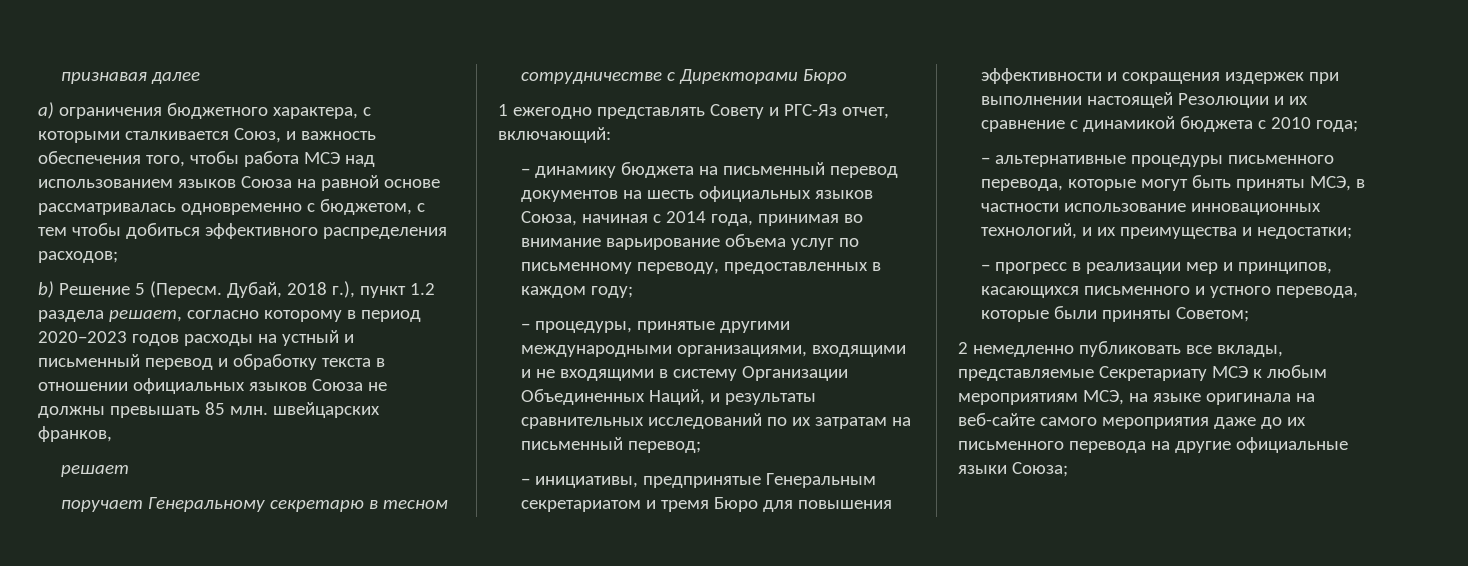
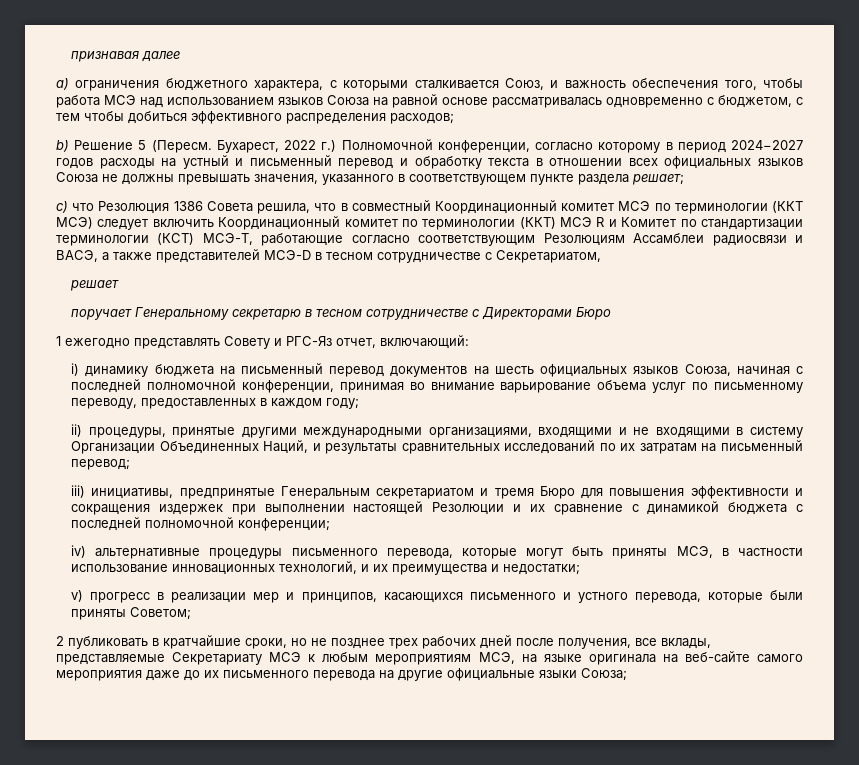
[226,281,435,298] [38,310,182,322] Дубай, 2018 г.), пункт 1.2 раздела решает, -> [216,139,530,153] Бухарест, 2022 г.) Полномочной конференции,
[38,331,127,343] 2020−2023 -> [731,140,804,150] 2024−2027
(128, 386) none -> [628,158,658,166] всех
[204,402,380,418] [38,426,112,442] 85 млн. швейцарских франков, -> [254,174,684,185] [56,200,803,214] [56,216,803,230] [56,233,804,246] [56,249,601,263] значения, указанного в соответствующем пункте раздела решает; // c) что Резолюция 1386 Совета решила, что в совместный Координационный комитет МСЭ по терминологии (ККТ МСЭ) следует включить Координационный комитет по терминологии (ККТ) МСЭ R и Комитет по стандартизации терминологии (КСТ) МСЭ-Т, работающие согласно соответствующим Резолюциям Ассамблеи радиосвязи и ВАСЭ, а также представителей МСЭ-D в тесном сотрудничестве с Секретариатом,
[520,168,530,175] − -> [71,363,80,376] i)
[665,211,753,226] 2014 года, -> [71,379,334,393] последней полномочной конференции,
[520,323,530,330] − -> [71,424,83,437] ii)
[520,478,530,485] − -> [71,485,86,498] iii)
[1270,117,1358,132] [980,157,990,164] 2010 года; // − -> [71,517,331,531] [71,545,87,558] последней полномочной конференции; // iv)
[980,264,990,271] − -> [71,590,84,602] v)
[972,341,1181,357] немедленно публиковать -> [68,635,631,649] публиковать в кратчайшие сроки, но не позднее трех рабочих дней после получения,

